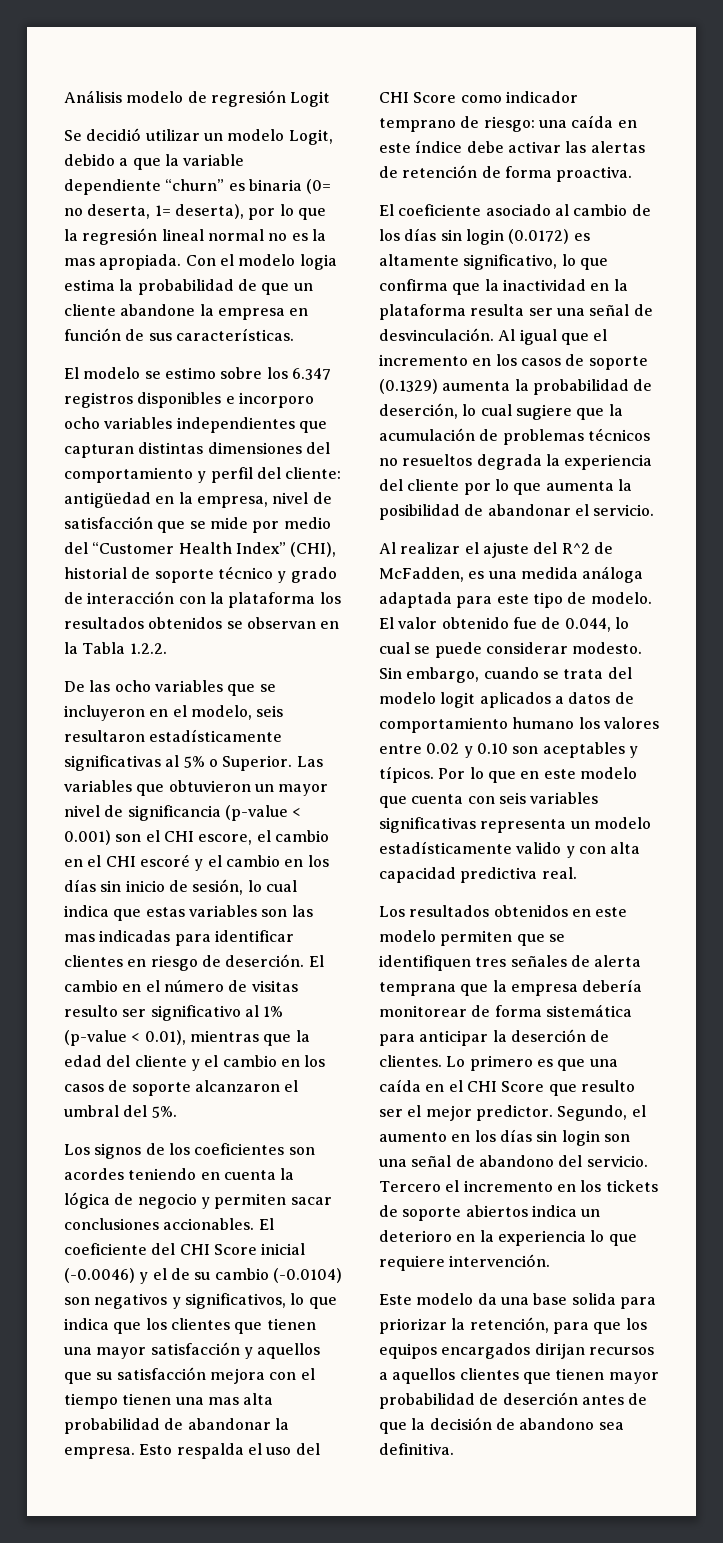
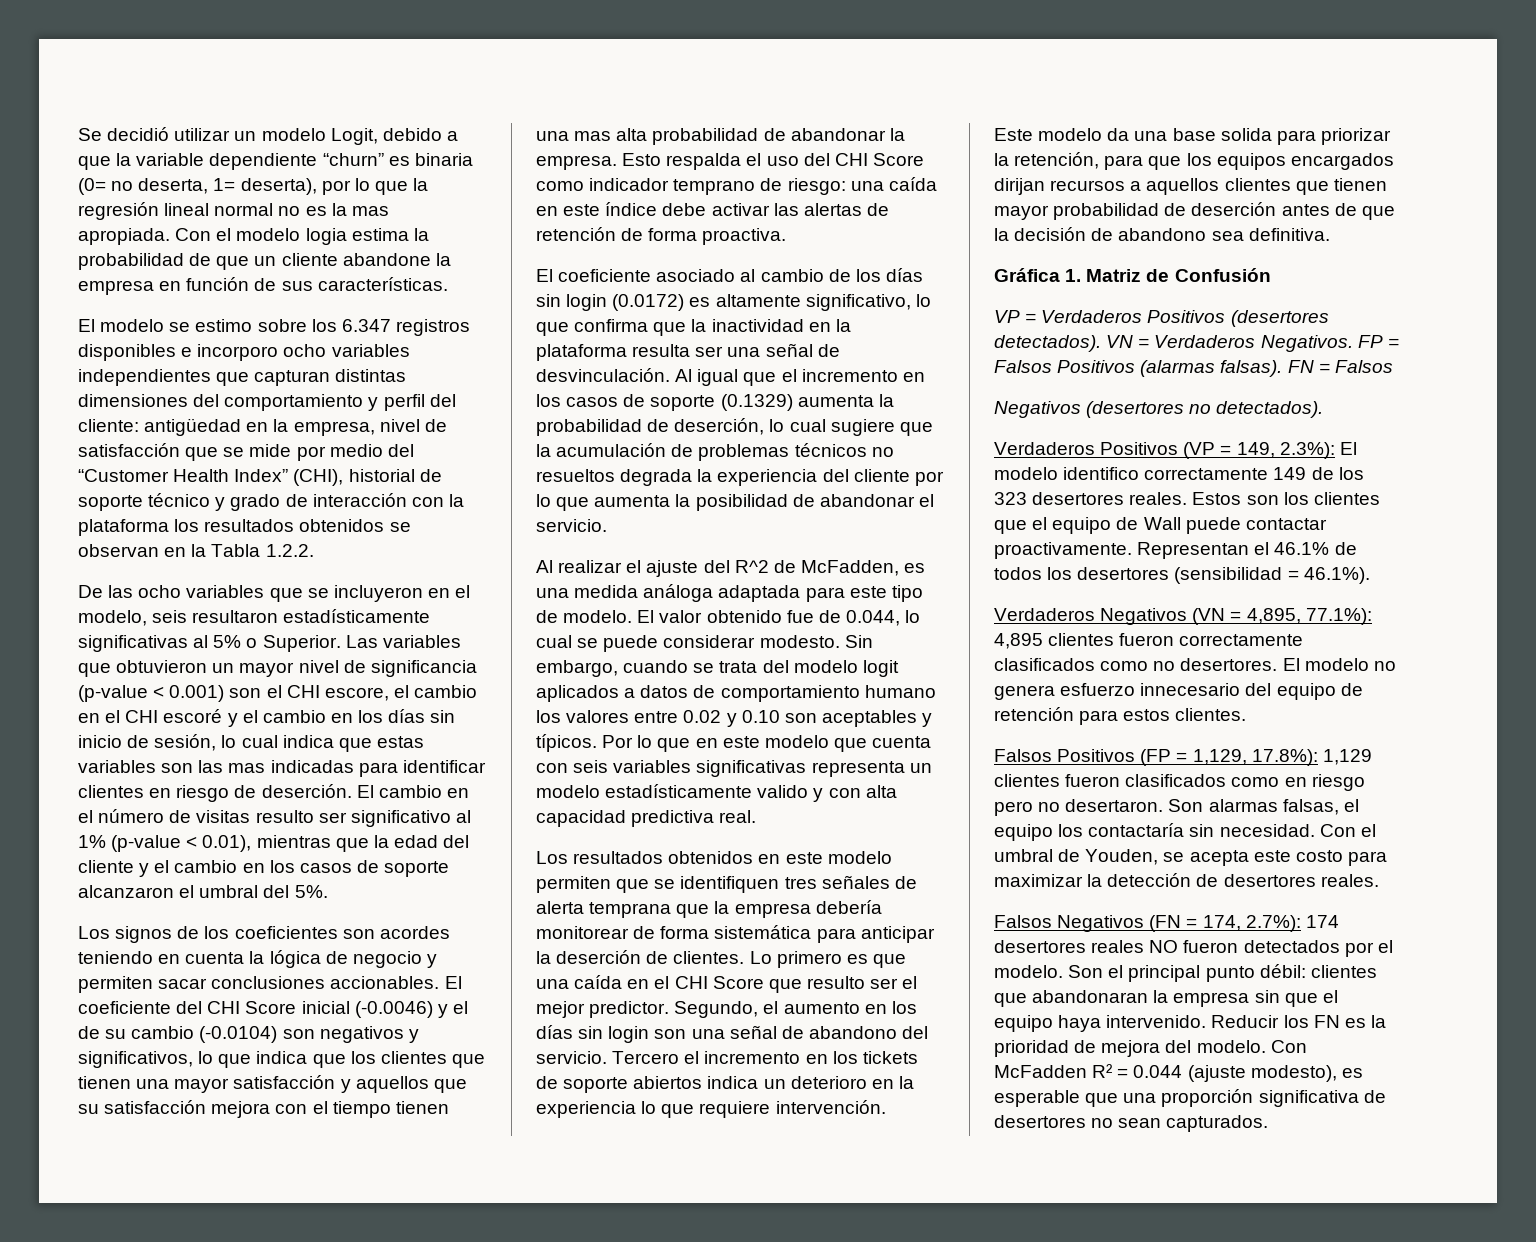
[64,90,331,107] Análisis modelo de regresión Logit // -> (78, 134) none
(454, 1449) none -> [994,268,1271,282] [994,310,1329,327] [994,335,1399,352] [994,360,1393,377] [994,401,1324,418] [994,442,1357,459] [994,467,1364,480] [994,492,1380,505] [994,517,1327,534] [994,542,1357,559] [994,567,1370,584] [994,608,1372,625] [994,633,1304,649] [994,658,1396,671] [994,683,1363,700] [994,707,1247,725] [994,749,1372,766] [994,774,1365,791] [994,799,1359,816] [994,823,1376,841] [994,849,1387,866] [994,873,1379,887] [994,915,1339,932] [994,940,1393,957] [994,964,1377,982] [994,990,1338,1007] [994,1015,1386,1032] [994,1040,1307,1057] [994,1064,1363,1082] [994,1089,1386,1107] [994,1115,1269,1132] // Gráfica 1. Matriz de Confusión // VP = Verdaderos Positivos (desertores detectados). VN = Verdaderos Negativos. FP = Falsos Positivos (alarmas falsas). FN = Falsos // Negativos (desertores no detectados). // Verdaderos Positivos (VP = 149, 2.3%): El modelo identifico correctamente 149 de los 323 desertores reales. Estos son los clientes que el equipo de Wall puede contactar proactivamente. Representan el 46.1% de todos los desertores (sensibilidad = 46.1%). // Verdaderos Negativos (VN = 4,895, 77.1%): 4,895 clientes fueron correctamente clasificados como no desertores. El modelo no genera esfuerzo innecesario del equipo de retención para estos clientes. // Falsos Positivos (FP = 1,129, 17.8%): 1,129 clientes fueron clasificados como en riesgo pero no desertaron. Son alarmas falsas, el equipo los contactaría sin necesidad. Con el umbral de Youden, se acepta este costo para maximizar la detección de desertores reales. // Falsos Negativos (FN = 174, 2.7%): 174 desertores reales NO fueron detectados por el modelo. Son el principal punto débil: clientes que abandonaran la empresa sin que el equipo haya intervenido. Reducir los FN es la prioridad de mejora del modelo. Con McFadden R² = 0.044 (ajuste modesto), es esperable que una proporción significativa de desertores no sean capturados.

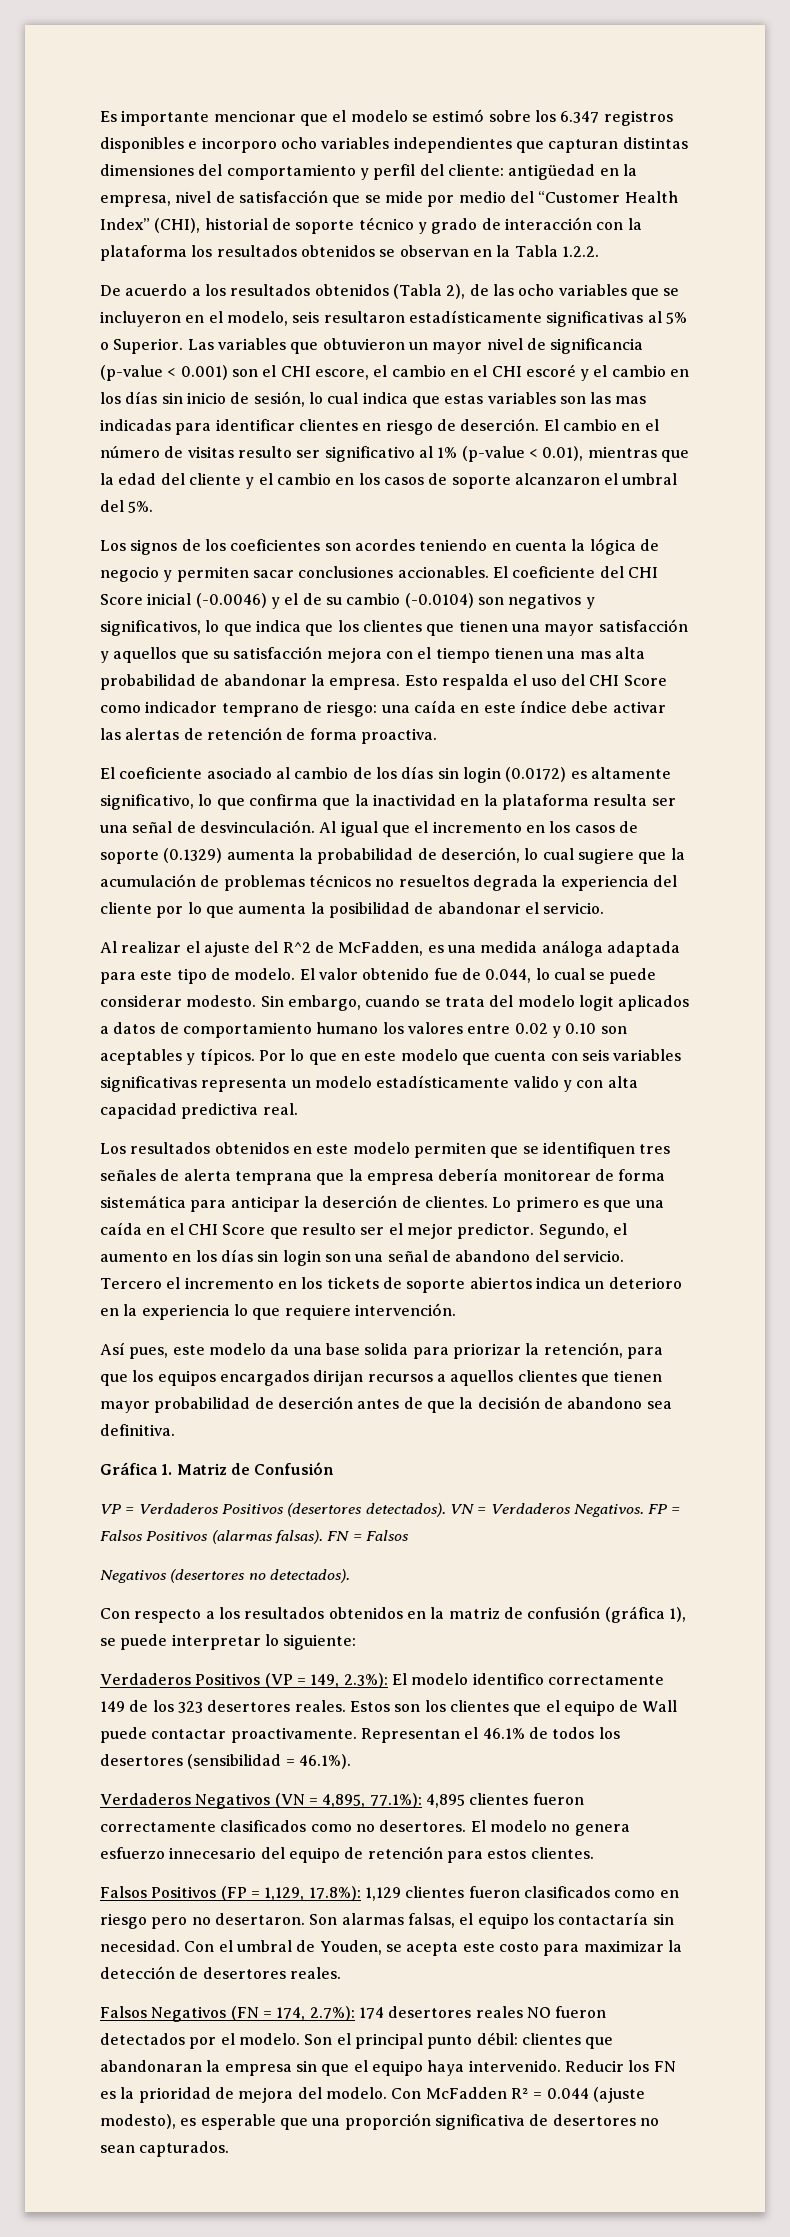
[78,127,458,145] [78,153,473,170] [78,178,429,195] [78,202,389,220] [78,228,429,245] [78,253,451,270] [78,277,448,295] [78,319,253,332] Se decidió utilizar un modelo Logit, debido a que la variable dependiente “churn” es binaria (0= no deserta, 1= deserta), por lo que la regresión lineal normal no es la mas apropiada. Con el modelo logia estima la probabilidad de que un cliente abandone la empresa en función de sus características. // El modelo se estimo -> [100,109,485,126] Es importante mencionar que el modelo se estimó
(103, 591) none -> [125,284,489,299] acuerdo a los resultados obtenidos (Tabla 2), de
[994,128,1033,141] Este -> [100,1342,205,1359] Así pues, este
(1324, 409) none -> [100,1606,686,1623] [100,1634,357,1650] // Con respecto a los resultados obtenidos en la matriz de confusión (gráfica 1), se puede interpretar lo siguiente:

